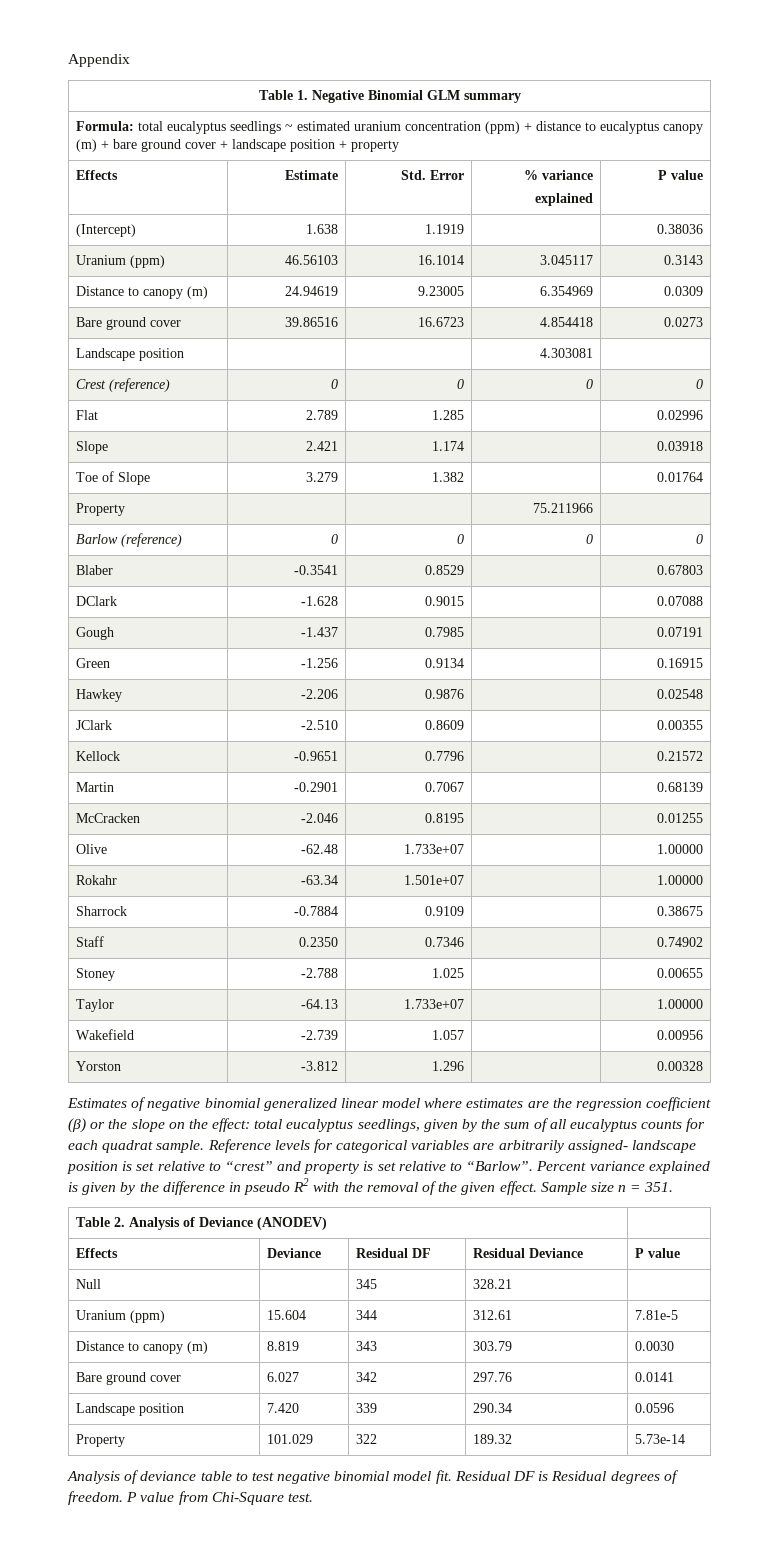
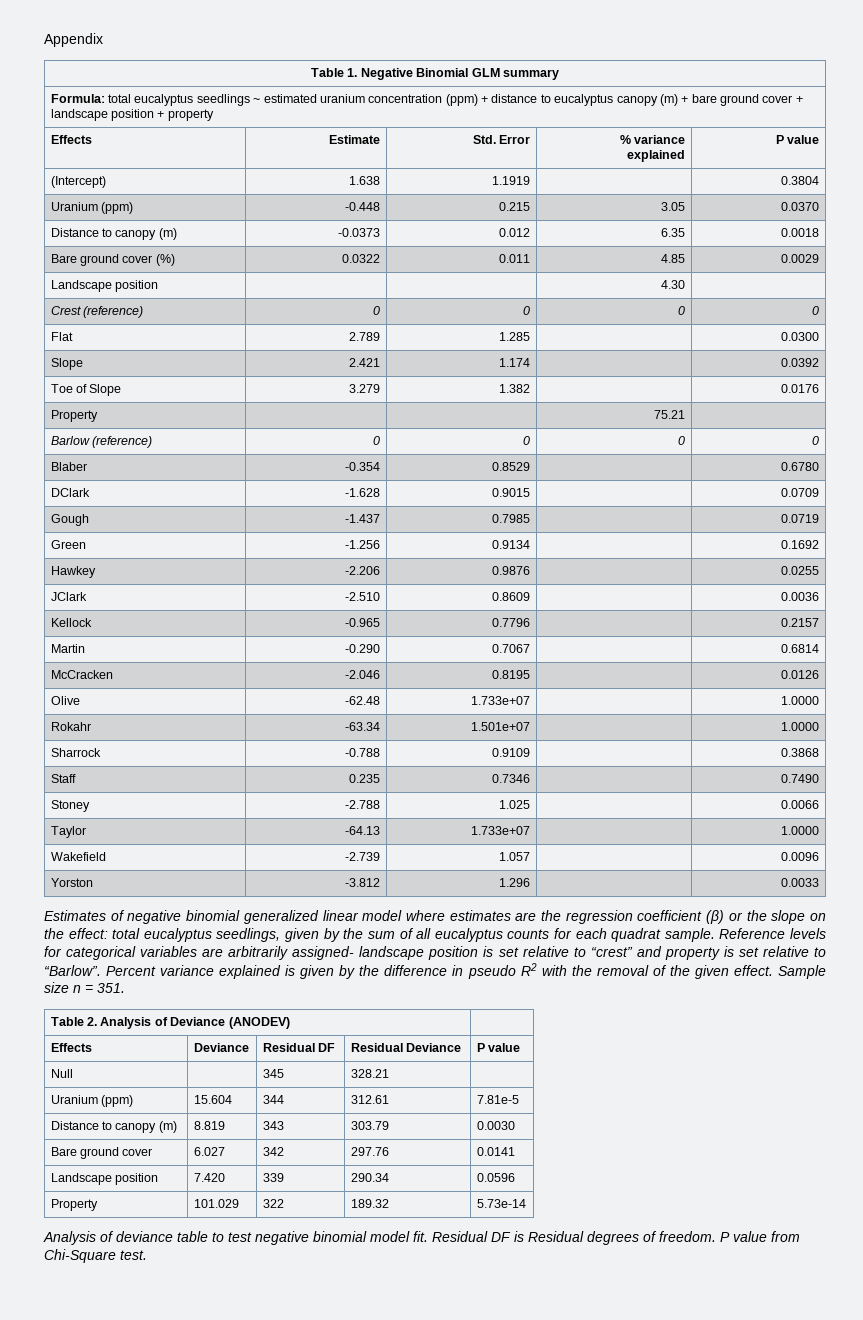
[657,224,704,234] [75,255,165,268] [285,255,339,265] [418,255,465,265] [540,255,594,265] [664,255,704,265] [75,286,208,299] [285,286,339,296] [418,286,465,296] [540,286,594,296] [664,286,704,296] [75,317,181,330] [285,317,339,327] [418,317,465,327] [540,317,594,327] [664,317,704,327] 0.38036 // Uranium (ppm) | 46.56103 | 16.1014 | 3.045117 | 0.3143 // Distance to canopy (m) | 24.94619 | 9.23005 | 6.354969 | 0.0309 // Bare ground cover | 39.86516 | 16.6723 | 4.854418 | 0.0273 -> [781,176,820,185] [50,202,134,214] [345,202,381,211] [499,202,531,211] [661,202,686,211] [781,202,820,211] [50,228,177,240] [338,228,381,237] [499,228,531,237] [661,228,686,237] [781,228,820,237] [50,254,175,266] [342,254,381,263] [499,254,531,263] [661,254,686,263] [781,254,820,263] 0.3804 // Uranium (ppm) | -0.448 | 0.215 | 3.05 | 0.0370 // Distance to canopy (m) | -0.0373 | 0.012 | 6.35 | 0.0018 // Bare ground cover (%) | 0.0322 | 0.011 | 4.85 | 0.0029
[540,348,594,358] 4.303081 -> [661,280,686,289] 4.30
[657,410,704,420] 0.02996 -> [781,332,820,341] 0.0300
[657,441,704,451] 0.03918 -> [781,358,820,367] 0.0392
[657,472,704,482] 0.01764 -> [781,384,820,393] 0.0176
[533,503,594,513] 75.211966 -> [654,410,686,419] 75.21
[294,565,339,575] -0.3541 -> [345,462,381,471] -0.354
[657,565,704,575] 0.67803 -> [781,462,820,471] 0.6780
[657,596,704,606] 0.07088 -> [781,488,820,497] 0.0709
[657,627,704,637] 0.07191 -> [781,514,820,523] 0.0719
[657,658,704,668] 0.16915 -> [781,540,820,549] 0.1692
[657,689,704,699] 0.02548 -> [781,566,820,575] 0.0255
[657,720,704,730] 0.00355 -> [781,592,820,601] 0.0036
[294,751,339,761] -0.9651 -> [345,618,381,627] -0.965
[657,751,704,761] 0.21572 -> [781,618,820,627] 0.2157
[294,782,339,792] -0.2901 -> [345,644,381,653] -0.290
[657,782,704,792] 0.68139 -> [781,644,820,653] 0.6814
[657,813,704,823] 0.01255 -> [781,670,820,679] 0.0126
[657,844,704,854] 1.00000 -> [781,696,820,705] 1.0000
[657,875,704,885] 1.00000 -> [781,722,820,731] 1.0000
[294,906,339,916] -0.7884 -> [345,748,381,757] -0.788
[657,906,704,916] 0.38675 -> [781,748,820,757] 0.3868
[299,937,339,947] 0.2350 -> [349,774,381,783] 0.235
[657,937,704,947] 0.74902 -> [781,774,820,783] 0.7490
[657,968,704,978] 0.00655 -> [781,800,820,809] 0.0066
[657,999,704,1009] 1.00000 -> [781,826,820,835] 1.0000
[657,1030,704,1040] 0.00956 -> [781,852,820,861] 0.0096
[657,1061,704,1071] 0.00328 -> [781,878,820,887] 0.0033

